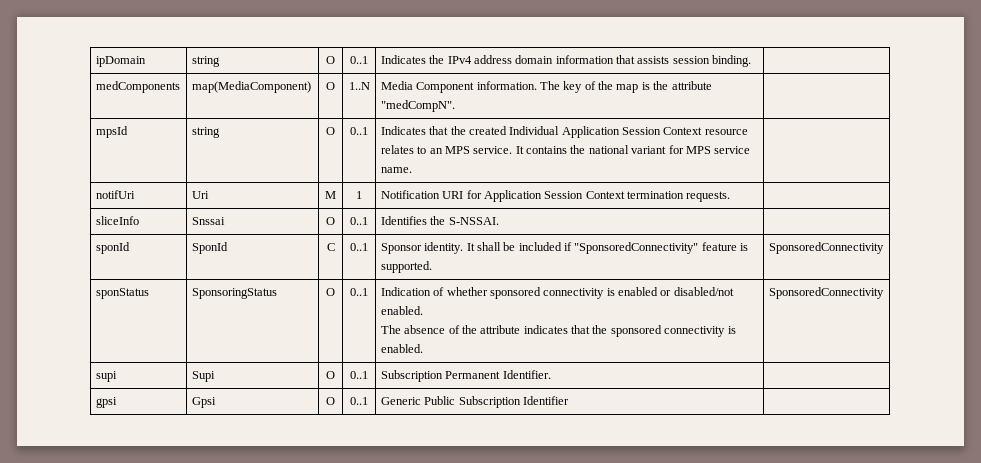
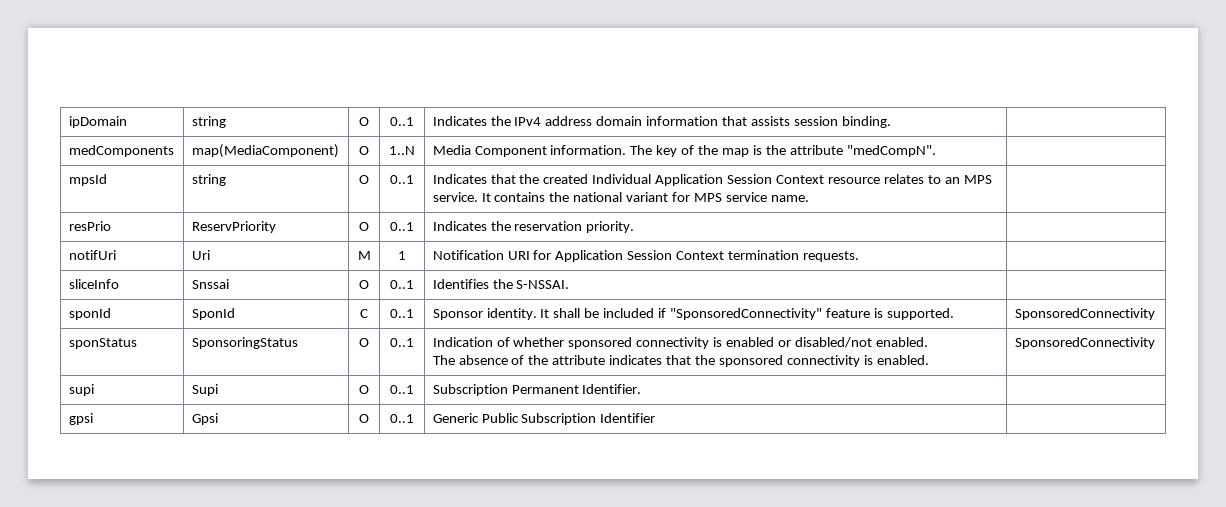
(412, 170) none -> [68,221,111,231] [191,221,276,233] [359,222,369,231] [390,222,414,231] [432,221,635,233] // resPrio | ReservPriority | O | 0..1 | Indicates the reservation priority. |

